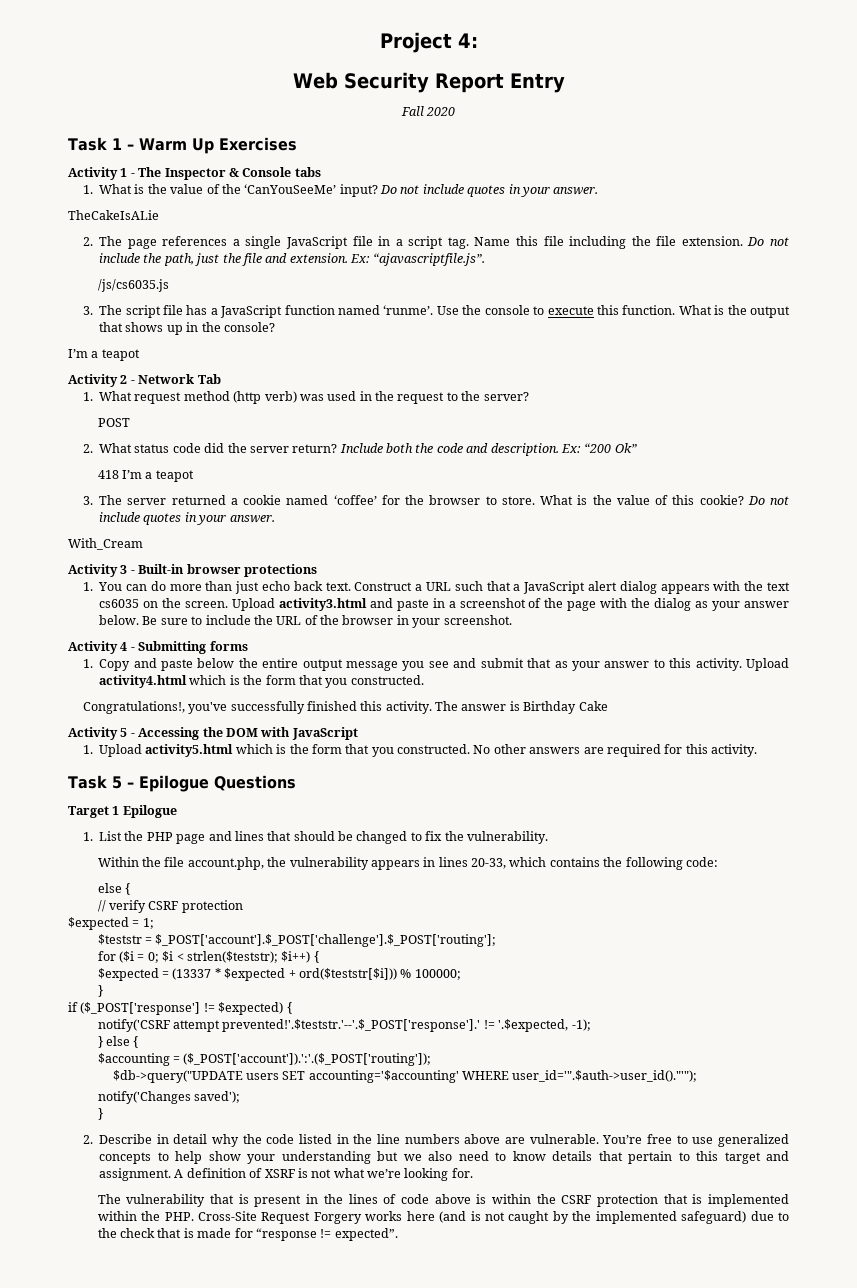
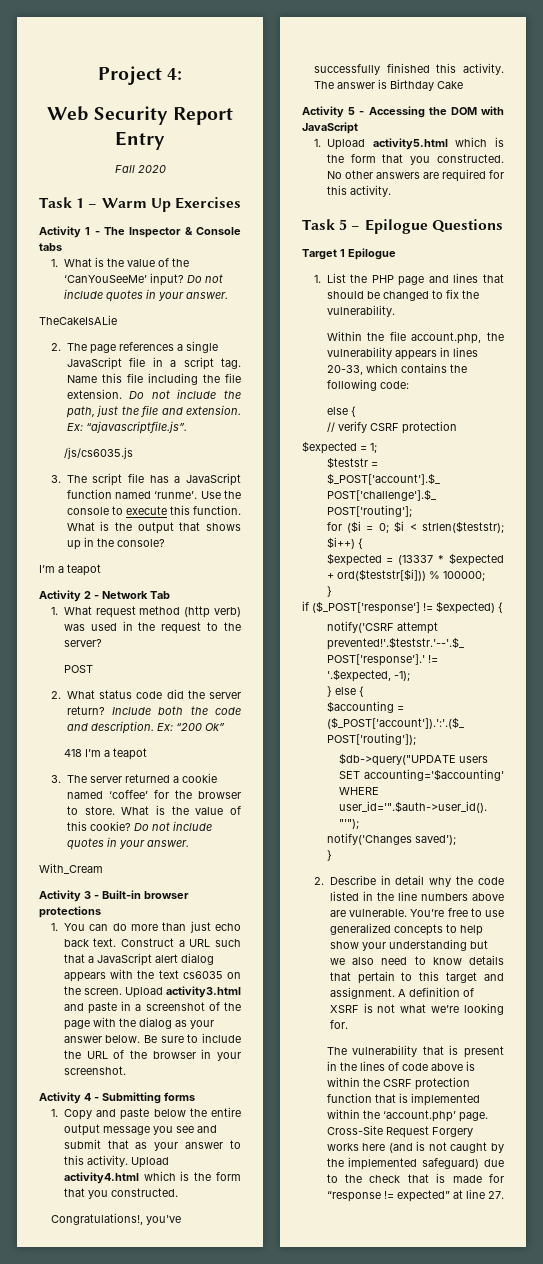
(658, 1200) none -> [326,1093,372,1103] function
[164,1212,194,1221] PHP. -> [382,1110,488,1122] ‘account.php’ page.
[334,1228,398,1241] expected”. -> [396,1189,504,1202] expected” at line 27.

